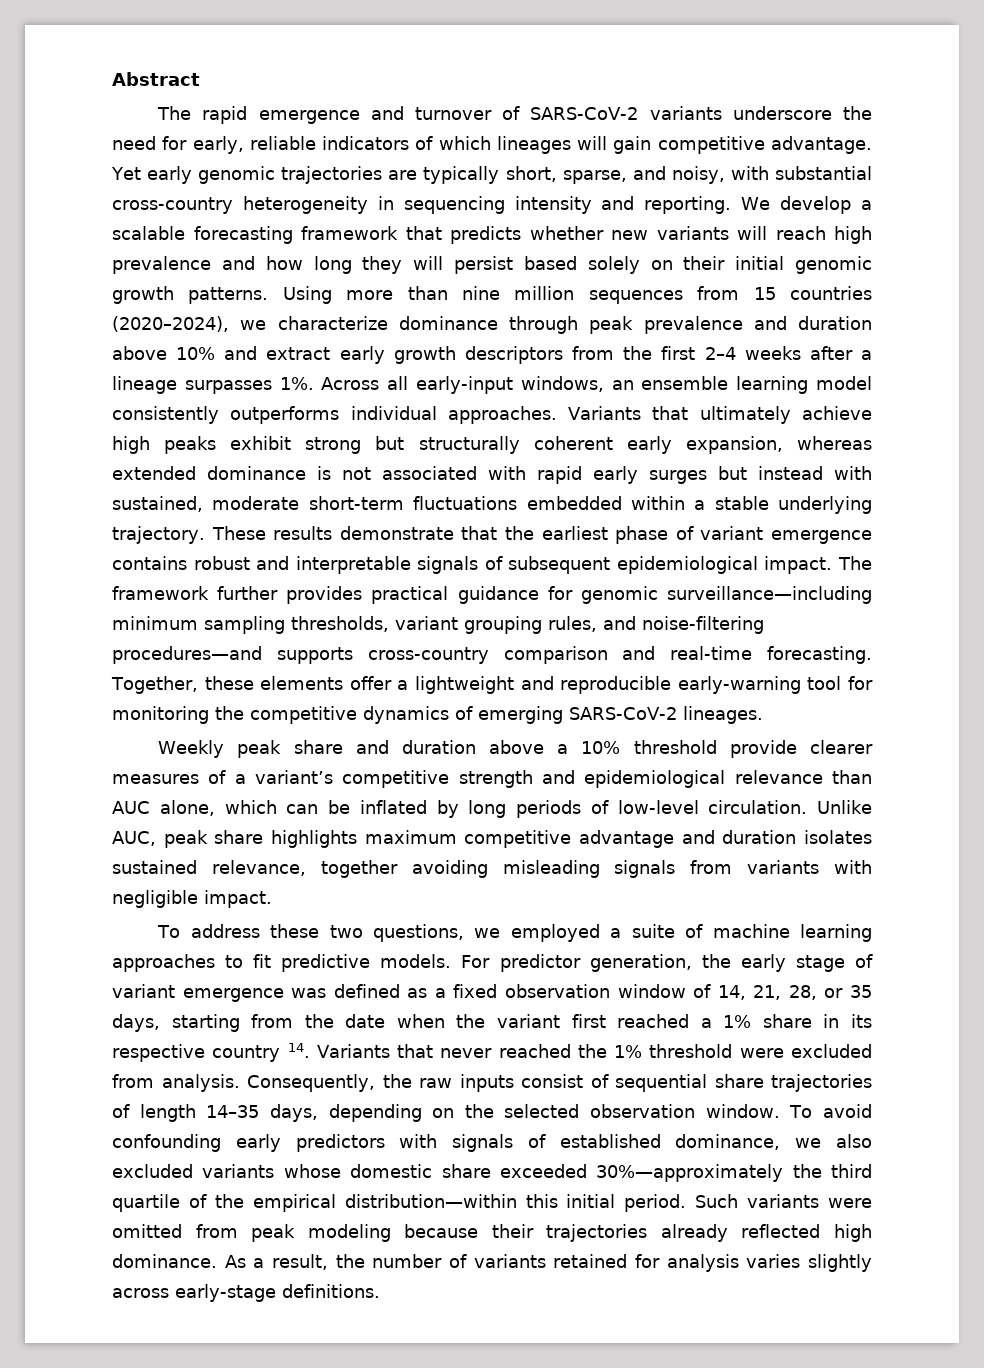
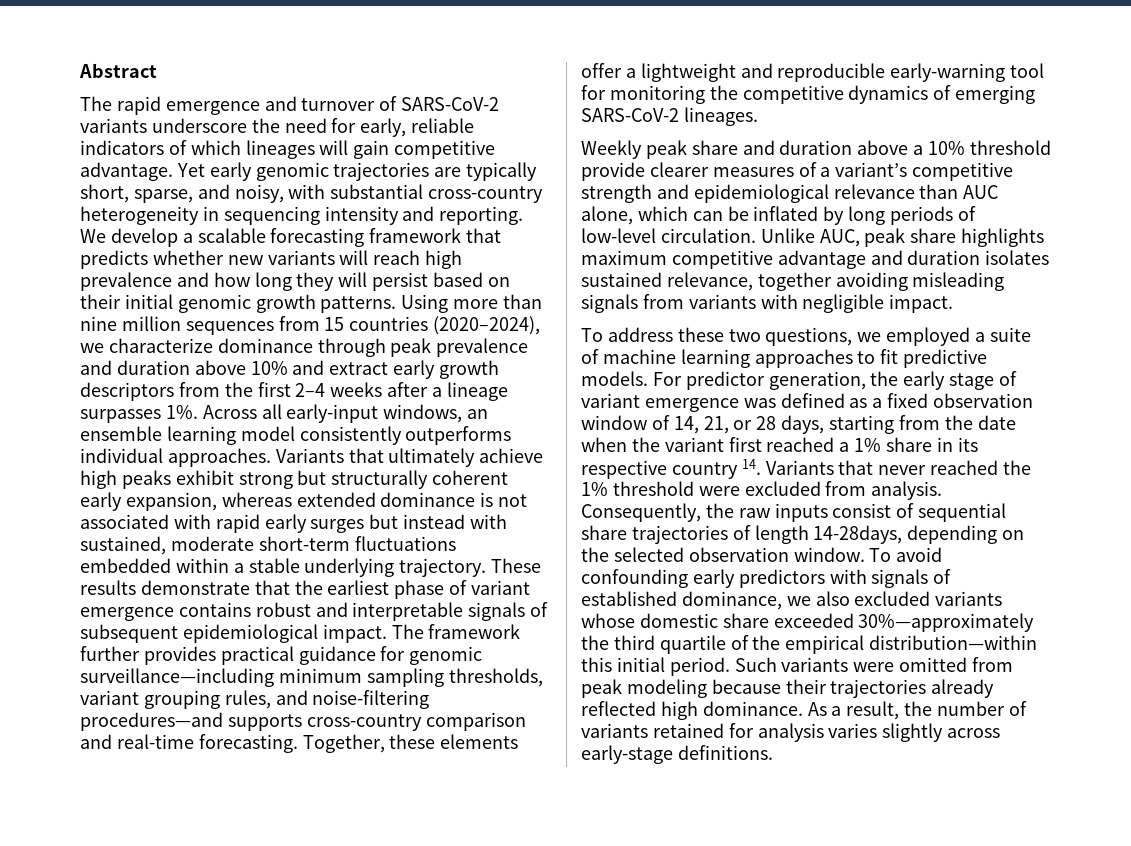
[587,256,640,274] solely -> (484, 279) none
[788,985,872,1000] 28, or 35 -> [733,416,777,430] or 28
[206,1104,318,1122] 14–35 days, -> [813,525,903,544] 14-28days,

